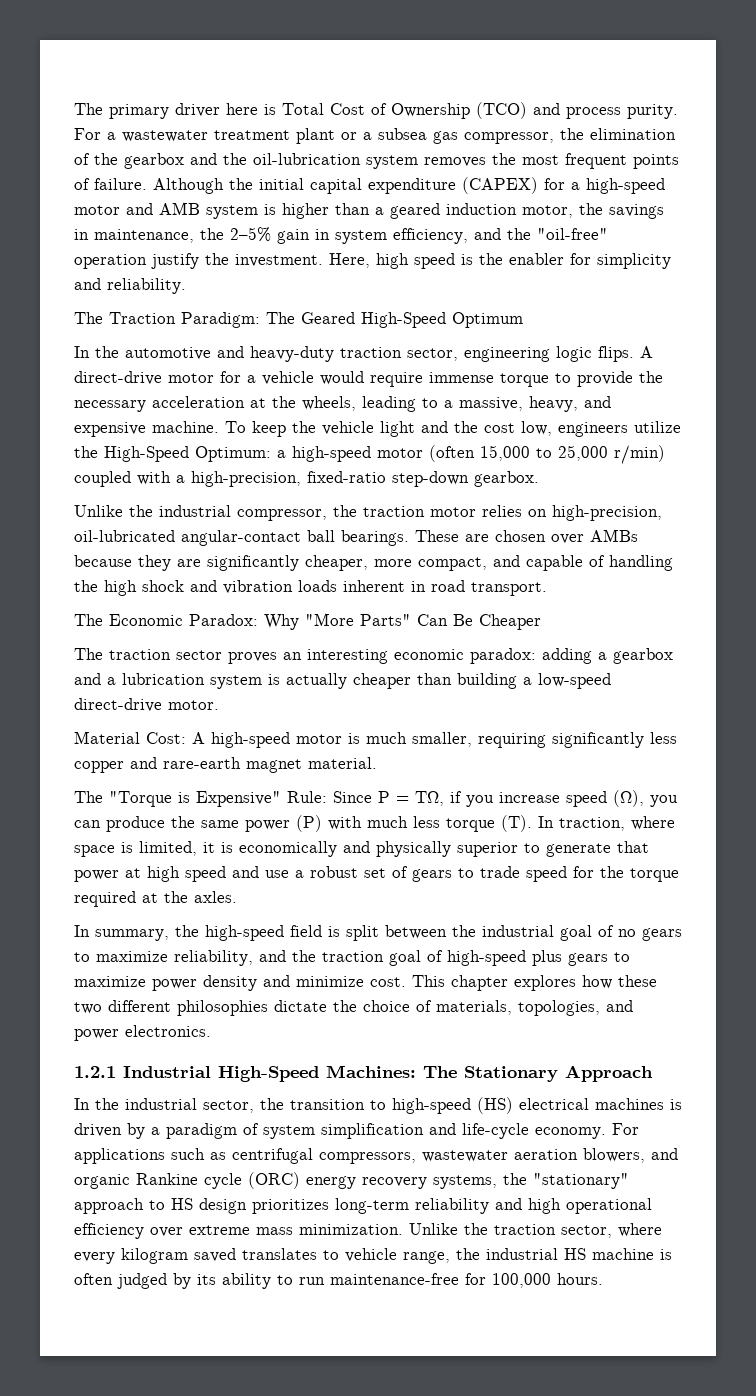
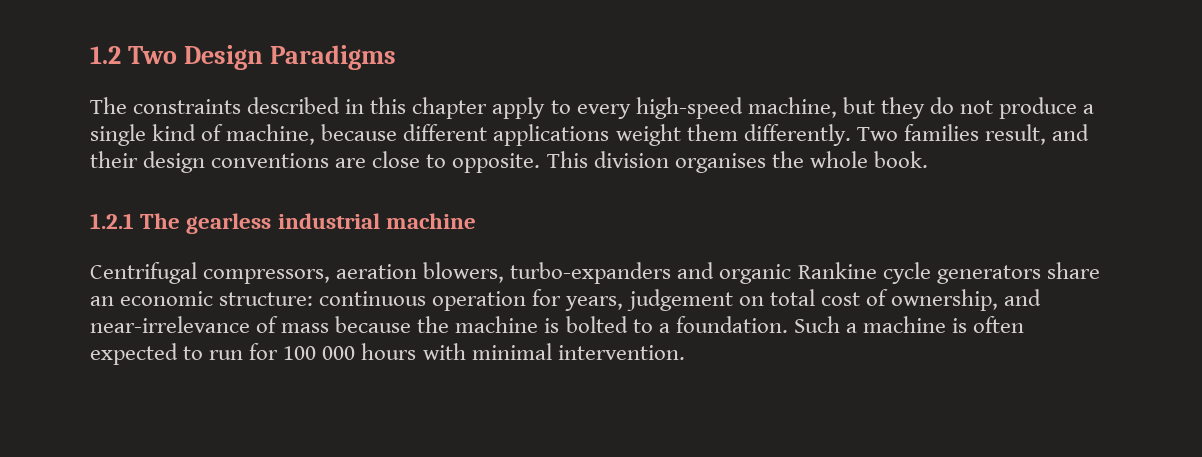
[74,102,678,119] [74,128,676,144] [74,153,679,169] [74,177,665,194] [74,202,664,219] [74,227,608,244] [74,253,671,269] [74,278,186,294] [74,312,523,328] [74,346,653,362] [74,371,663,387] [74,396,611,412] [74,421,681,437] [74,445,665,464] [74,471,539,487] [74,505,662,521] [74,529,638,546] [74,555,673,571] [74,580,547,596] [74,613,541,630] [74,648,673,664] [74,673,611,689] [74,698,219,712] [74,731,677,748] [74,757,377,773] [74,790,678,807] [74,815,675,832] [74,841,649,857] [74,866,679,882] [74,891,237,907] [74,925,682,941] [74,950,630,966] [74,975,657,991] [74,1000,633,1016] [74,1025,211,1041] [74,1065,653,1082] [74,1097,682,1114] [74,1123,639,1139] [74,1148,508,1164] The primary driver here is Total Cost of Ownership (TCO) and process purity. For a wastewater treatment plant or a subsea gas compressor, the elimination of the gearbox and the oil-lubrication system removes the most frequent points of failure. Although the initial capital expenditure (CAPEX) for a high-speed motor and AMB system is higher than a geared induction motor, the savings in maintenance, the 2–5% gain in system efficiency, and the "oil-free" operation justify the investment. Here, high speed is the enabler for simplicity and reliability. // The Traction Paradigm: The Geared High-Speed Optimum // In the automotive and heavy-duty traction sector, engineering logic flips. A direct-drive motor for a vehicle would require immense torque to provide the necessary acceleration at the wheels, leading to a massive, heavy, and expensive machine. To keep the vehicle light and the cost low, engineers utilize the High-Speed Optimum: a high-speed motor (often 15,000 to 25,000 r/min) coupled with a high-precision, fixed-ratio step-down gearbox. // Unlike the industrial compressor, the traction motor relies on high-precision, oil-lubricated angular-contact ball bearings. These are chosen over AMBs because they are significantly cheaper, more compact, and capable of handling the high shock and vibration loads inherent in road transport. // The Economic Paradox: Why "More Parts" Can Be Cheaper // The traction sector proves an interesting economic paradox: adding a gearbox and a lubrication system is actually cheaper than building a low-speed direct-drive motor. // Material Cost: A high-speed motor is much smaller, requiring significantly less copper and rare-earth magnet material. // The "Torque is Expensive" Rule: Since P = TΩ, if you increase speed (Ω), you can produce the same power (P) with much less torque (T). In traction, where space is limited, it is economically and physically superior to generate that power at high speed and use a robust set of gears to trade speed for the torque required at the axles. // In summary, the high-speed field is split between the industrial goal of no gears to maximize reliability, and the traction goal of high-speed plus gears to maximize power density and minimize cost. This chapter explores how these two different philosophies dictate the choice of materials, topologies, and power electronics. // 1.2.1 Industrial High-Speed Machines: The Stationary Approach // In the industrial sector, the transition to high-speed (HS) electrical machines is driven by a paradigm of system simplification and life-cycle economy. For applications such as centrifugal compressors, wastewater -> [90,45,396,70] [90,97,1095,119] [90,124,1089,146] [90,151,928,173] [90,213,476,234] [90,262,331,284] 1.2 Two Design Paradigms // The constraints described in this chapter apply to every high-speed machine, but they do not produce a single kind of machine, because different applications weight them differently. Two families result, and their design conventions are close to opposite. This division organises the whole book. // 1.2.1 The gearless industrial machine // Centrifugal compressors,
(645, 1155) none -> [510,262,672,284] turbo-expanders
[248,1172,629,1189] [74,1198,652,1214] [74,1223,662,1239] [74,1248,672,1264] [74,1273,603,1289] (ORC) energy recovery systems, the "stationary" approach to HS design prioritizes long-term reliability and high operational efficiency over extreme mass minimization. Unlike the traction sector, where every kilogram saved translates to vehicle range, the industrial HS machine is often judged by its ability to run maintenance-free for 100,000 hours. -> [936,262,1100,284] [90,289,1041,311] [90,316,1025,333] [90,343,685,365] generators share an economic structure: continuous operation for years, judgement on total cost of ownership, and near-irrelevance of mass because the machine is bolted to a foundation. Such a machine is often expected to run for 100 000 hours with minimal intervention.

